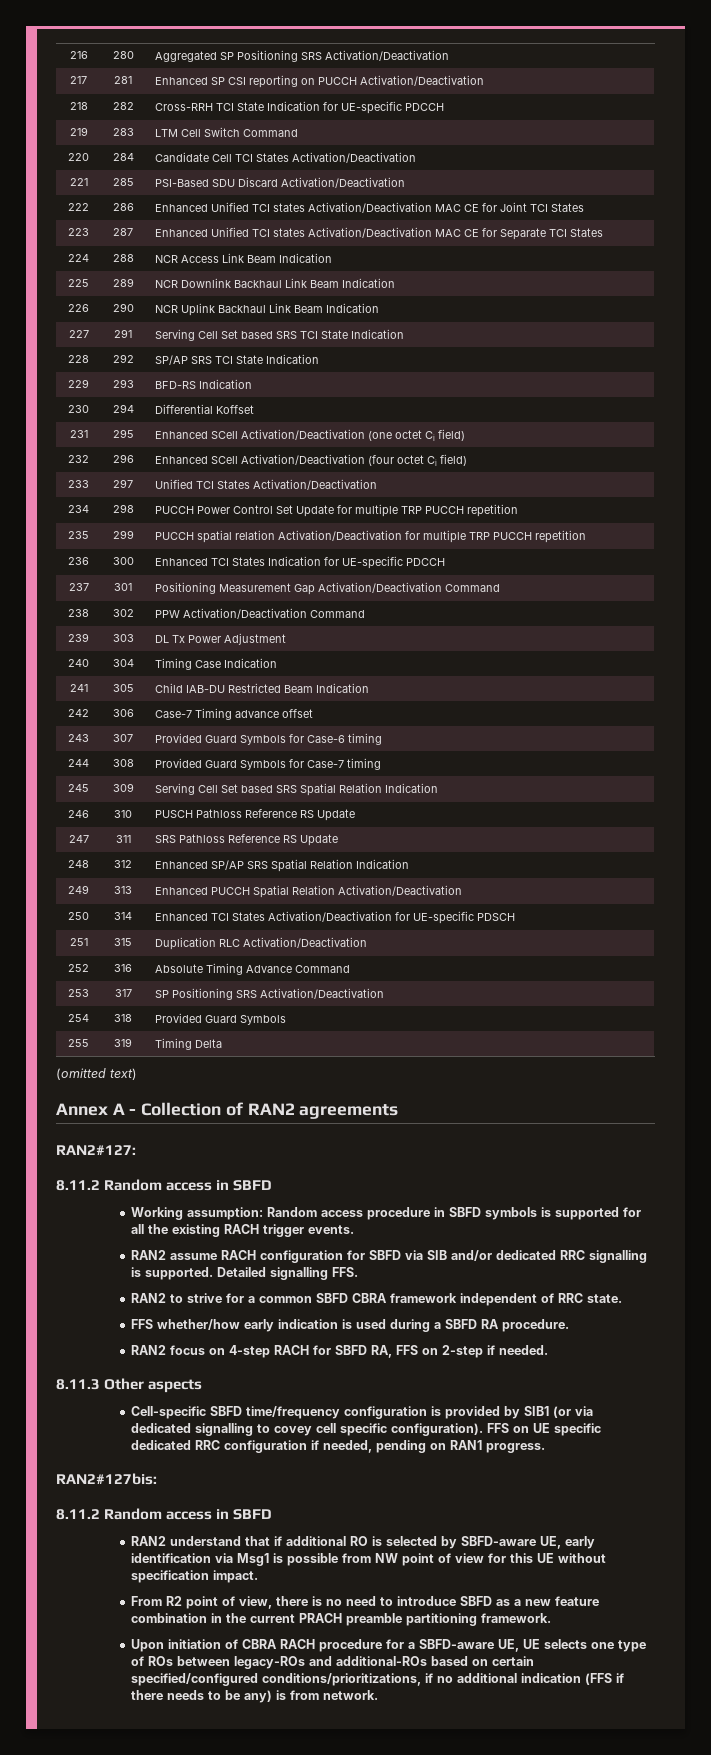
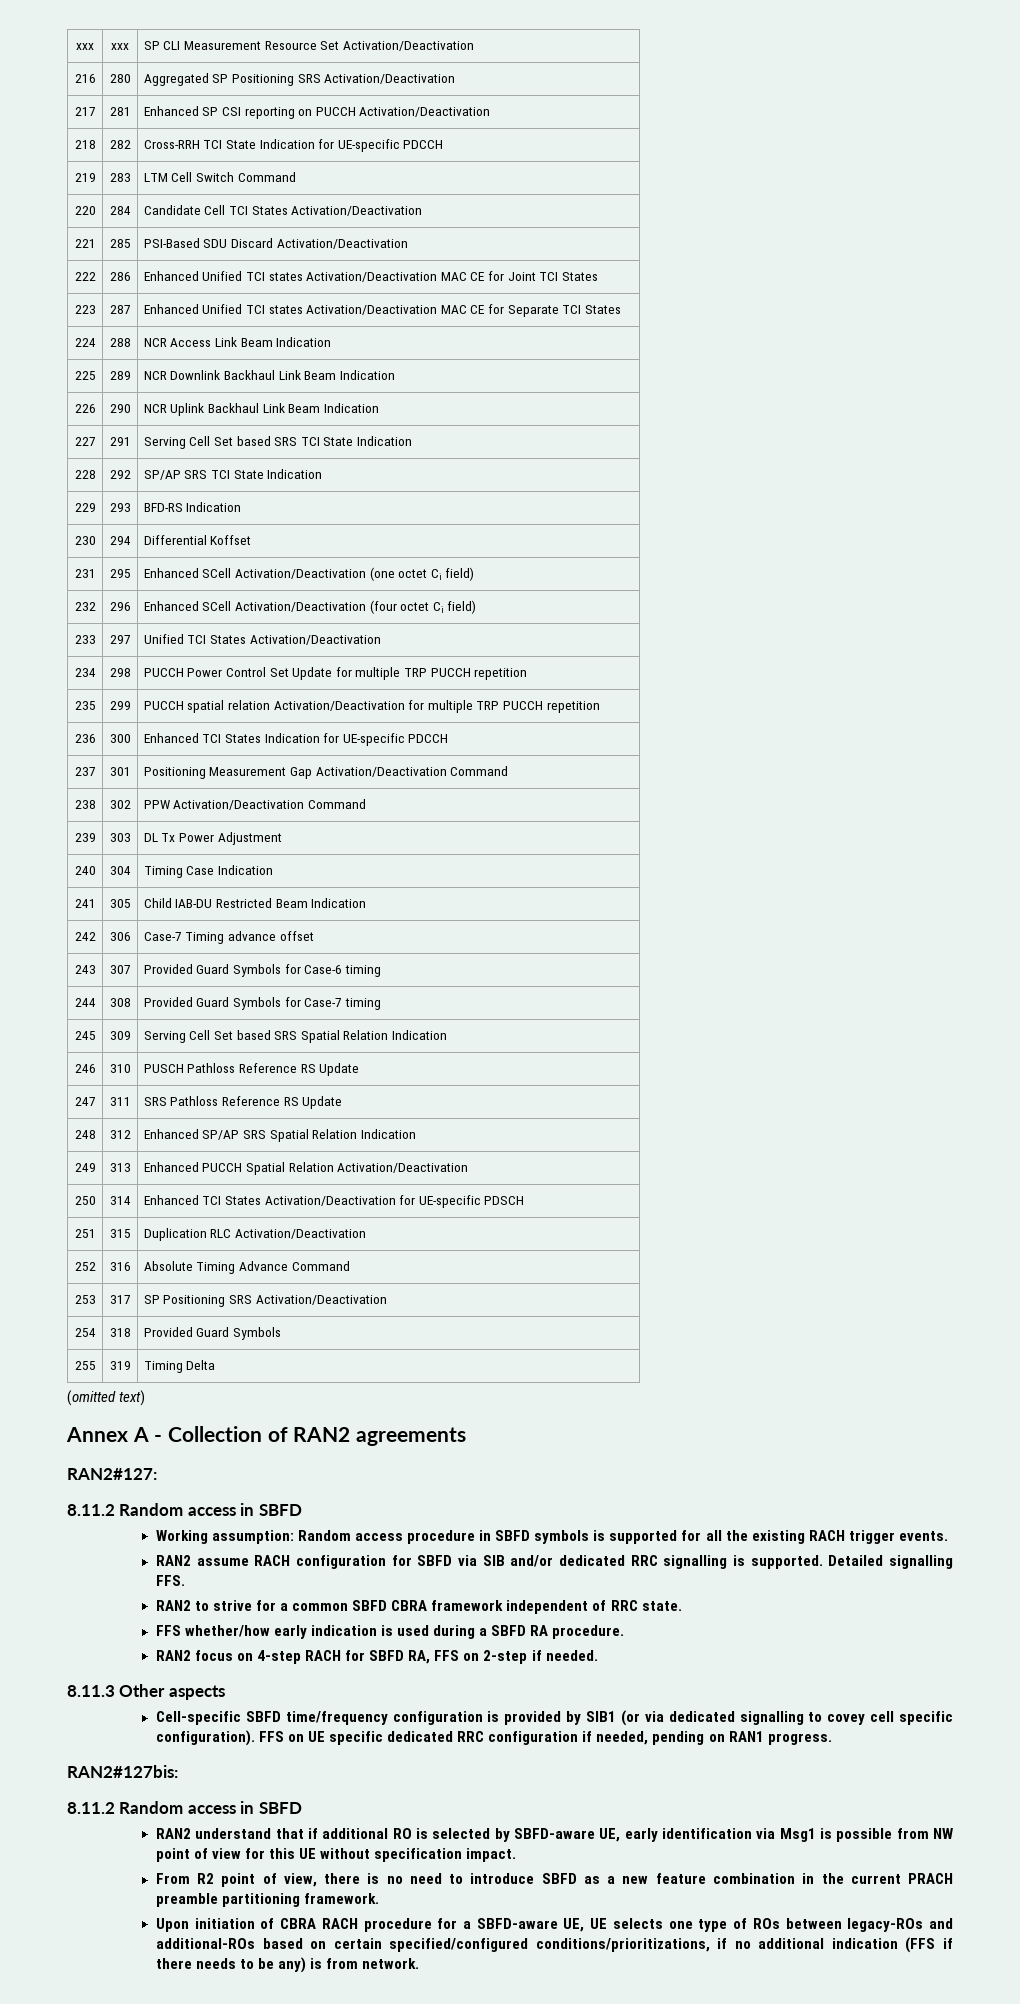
(69, 55) none -> [76,43,94,50] [111,43,129,50] [143,41,474,51] xxx | xxx | SP CLI Measurement Resource Set Activation/Deactivation //

